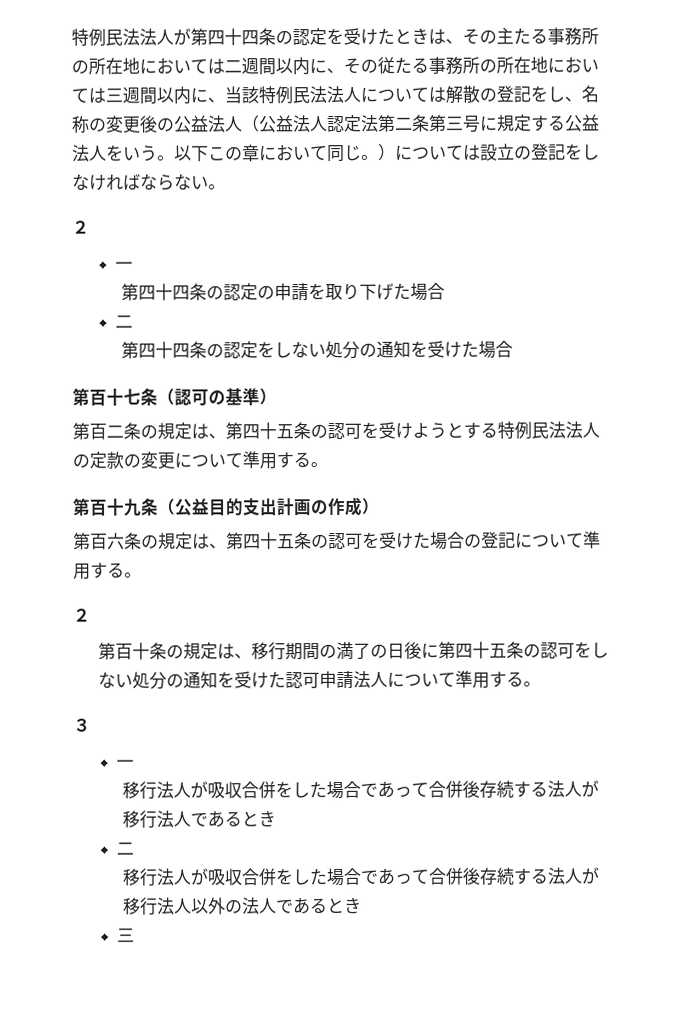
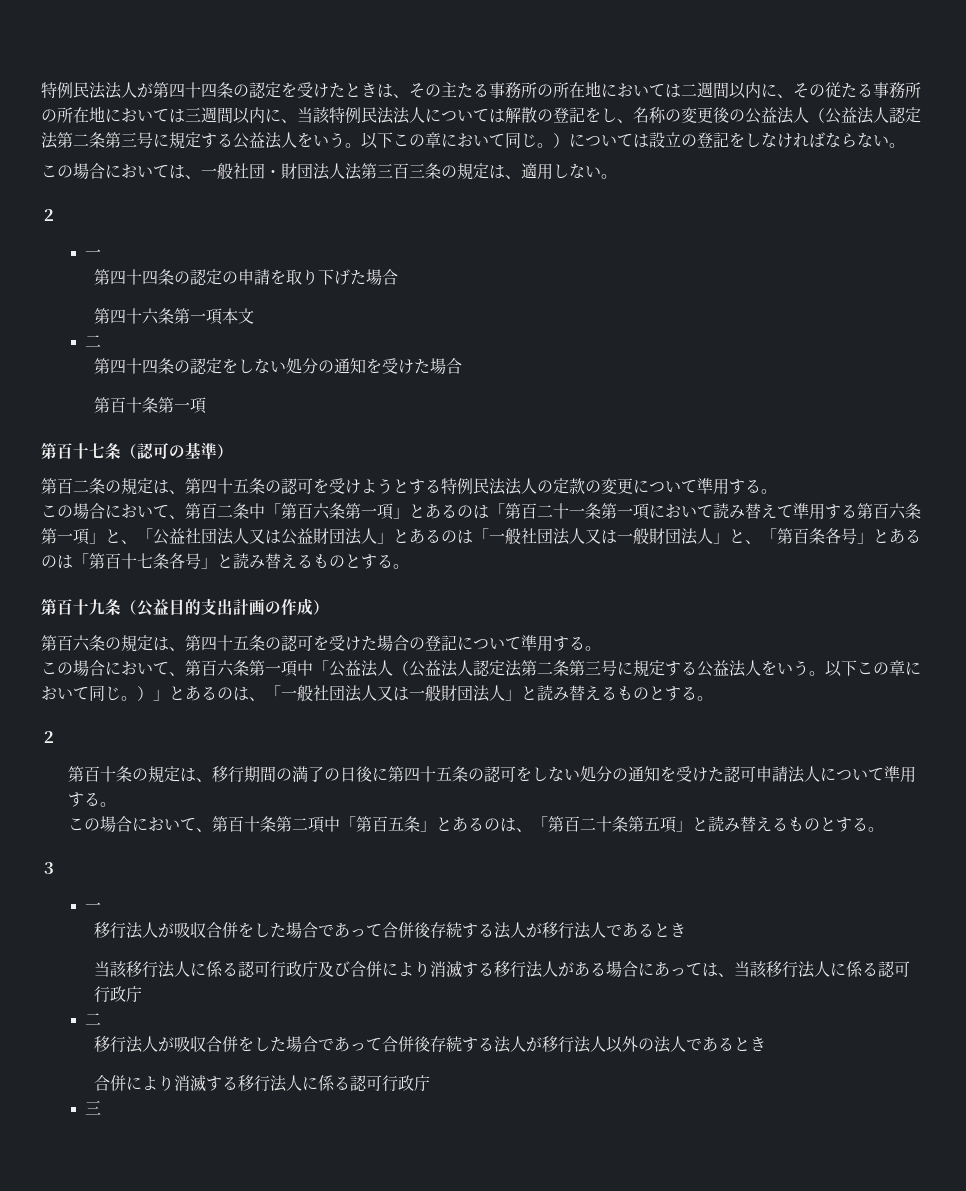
(226, 187) none -> [41,162,617,180] // この場合においては、一般社団・財団法人法第三百三条の規定は、適用しない。
(446, 291) none -> [94,308,255,325] // 第四十六条第一項本文
(514, 349) none -> [94,397,207,414] // 第百十条第一項
(328, 465) none -> [41,503,921,520] [41,528,921,545] [41,553,409,569] // この場合において、第百二条中「第百六条第一項」とあるのは「第百二十一条第一項において読み替えて準用する第百六条第一項」と、「公益社団法人又は公益財団法人」とあるのは「一般社団法人又は一般財団法人」と、「第百条各号」とあるのは「第百十七条各号」と読み替えるものとする。
(142, 575) none -> [41,660,921,677] [41,685,713,702] // この場合において、第百六条第一項中「公益法人（公益法人認定法第二条第三号に規定する公益法人をいう。以下この章において同じ。）」とあるのは、「一般社団法人又は一般財団法人」と読み替えるものとする。
(541, 684) none -> [67,816,884,833] // この場合において、第百十条第二項中「第百五条」とあるのは、「第百二十条第五項」と読み替えるものとする。
(277, 819) none -> [94,961,911,978] [94,986,143,1003] // 当該移行法人に係る認可行政庁及び合併により消滅する移行法人がある場合にあっては、当該移行法人に係る認可行政庁
(363, 905) none -> [94,1075,431,1092] // 合併により消滅する移行法人に係る認可行政庁

